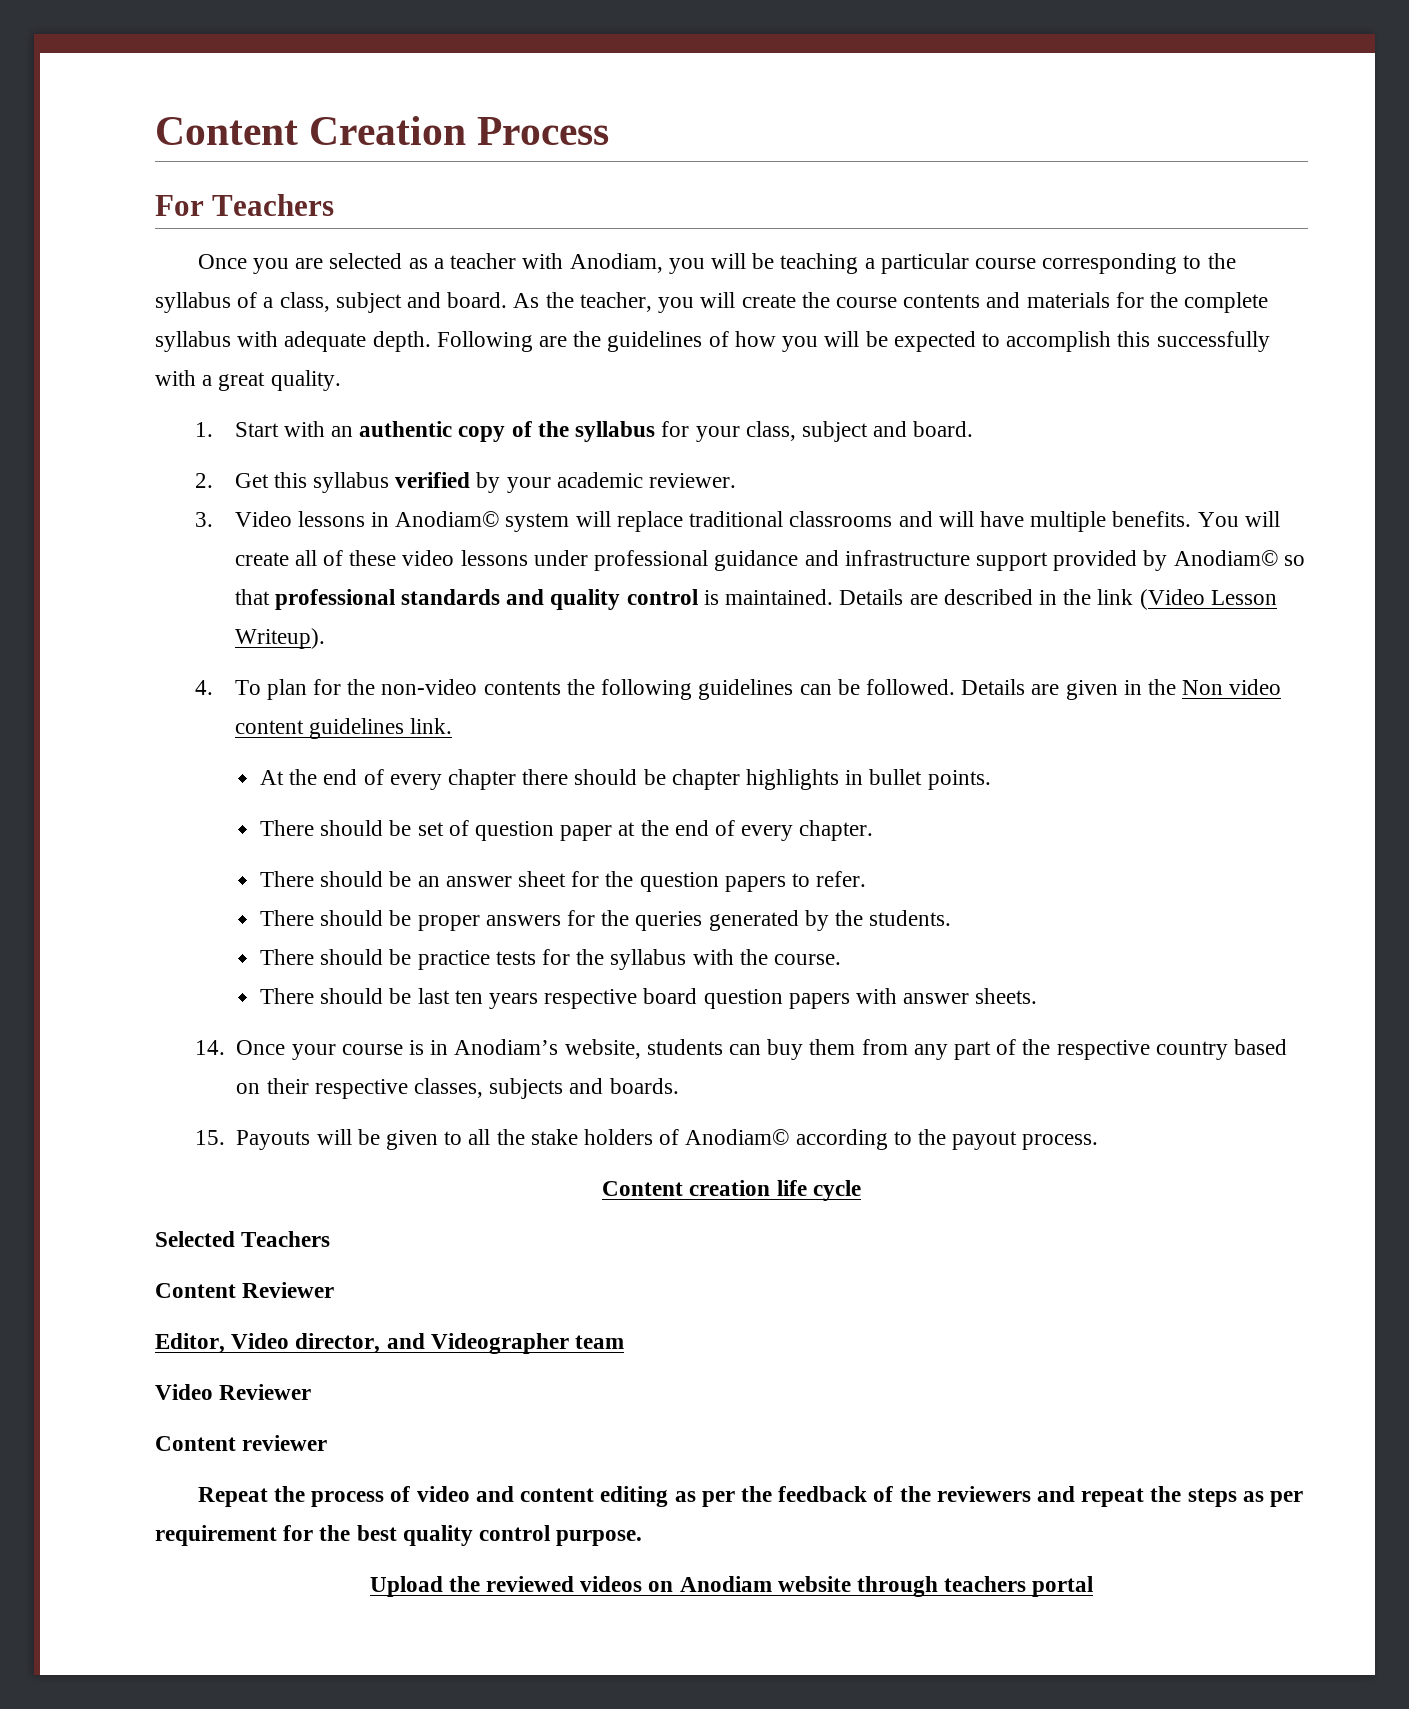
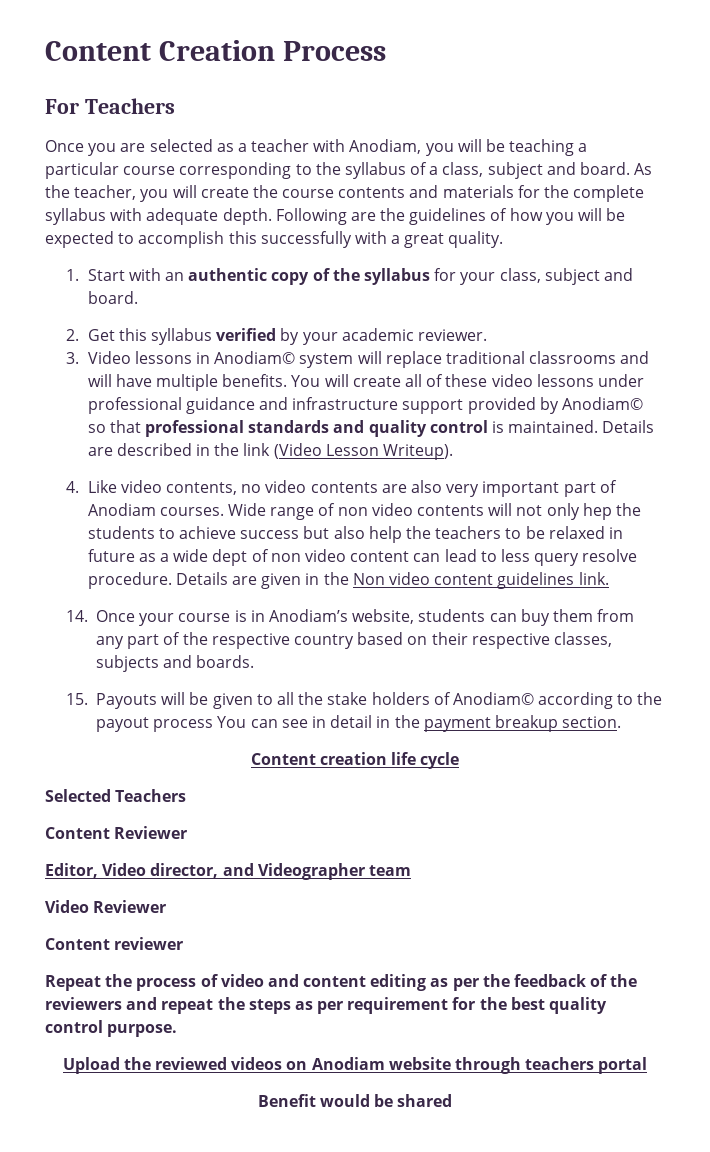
[234,679,955,700] To plan for the non-video contents the following guidelines can be followed. -> [87,480,617,497] [87,503,641,520] [87,526,623,543] [87,549,638,566] [87,572,172,589] Like video contents, no video contents are also very important part of Anodiam courses. Wide range of non video contents will not only hep the students to achieve success but also help the teachers to be relaxed in future as a wide dept of non video content can lead to less query resolve procedure.
[259,769,991,790] [259,820,874,841] [259,871,867,892] [259,910,952,931] [259,949,842,970] [259,988,1038,1009] // At the end of every chapter there should be chapter highlights in bullet points. // There should be set of question paper at the end of every chapter. // There should be an answer sheet for the question papers to refer. // There should be proper answers for the queries generated by the students. // There should be practice tests for the syllabus with the course. // There should be last ten years respective board question papers with answer sheets. -> (609, 578) none
[1022,1134,1099,1150] process. -> [153,715,622,732] process You can see in detail in the payment breakup section.
(1094, 1586) none -> [257,1094,453,1107] // Benefit would be shared

